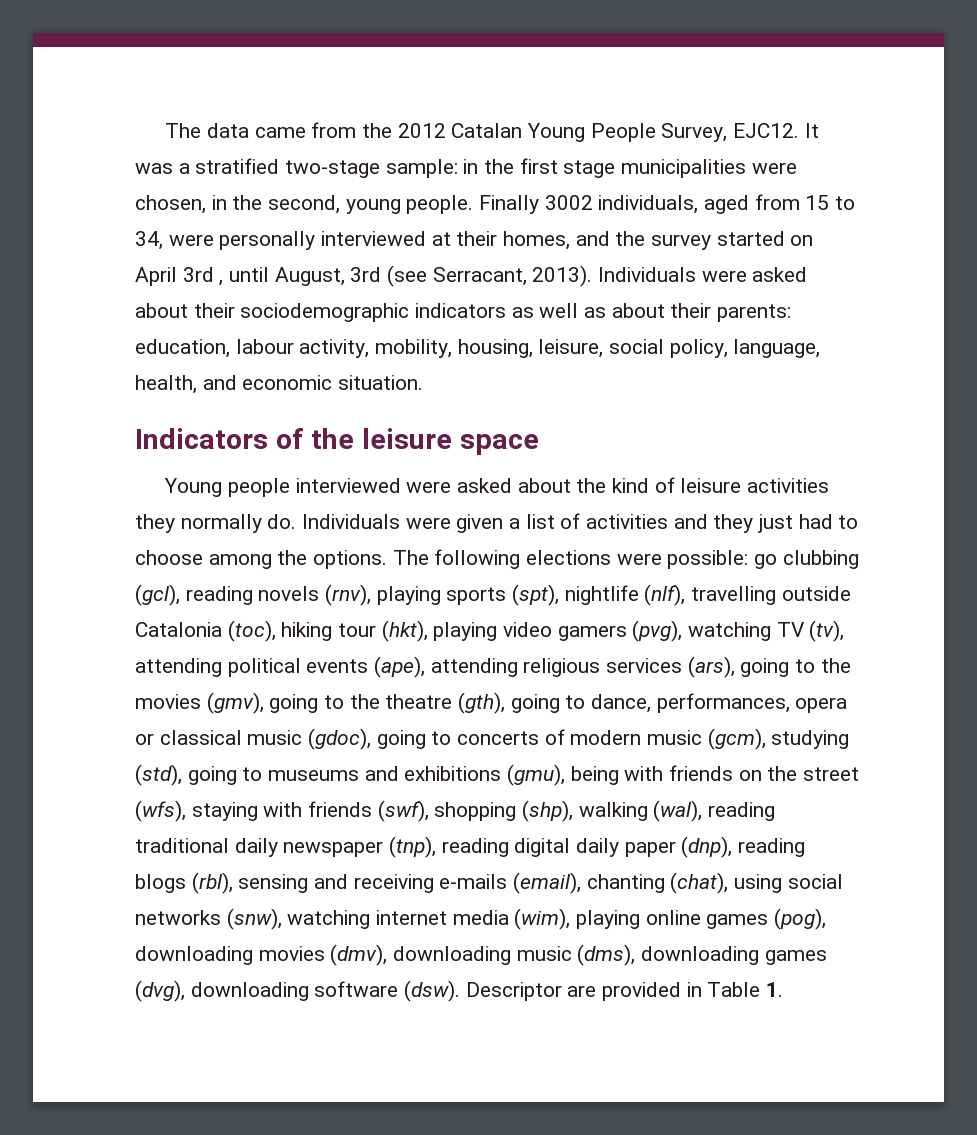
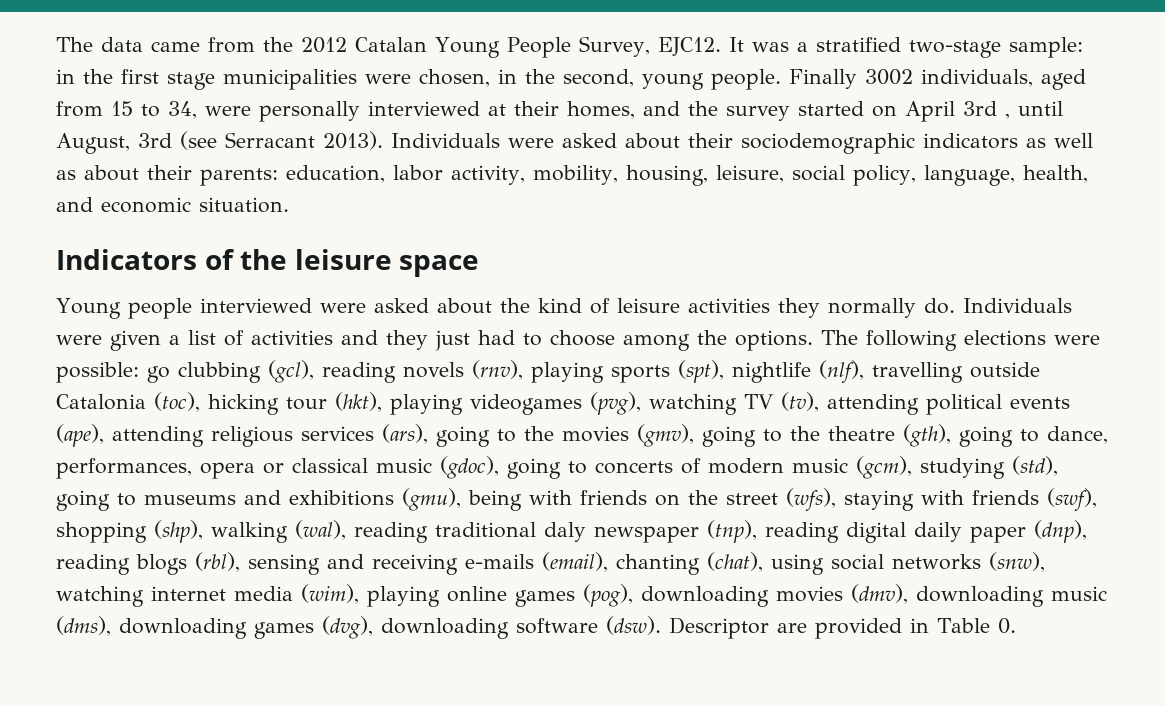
[432,267,527,286] Serracant, -> [225,132,315,148] Serracant
[235,339,294,354] labour -> [393,165,443,181] labor
[281,622,333,641] hiking -> [208,394,279,415] hicking
[503,622,627,641] video gamers -> [470,394,582,415] videogames
[234,838,278,857] daily -> [544,522,586,542] daly
[766,982,784,997] 1. -> [997,618,1016,634] 0.

